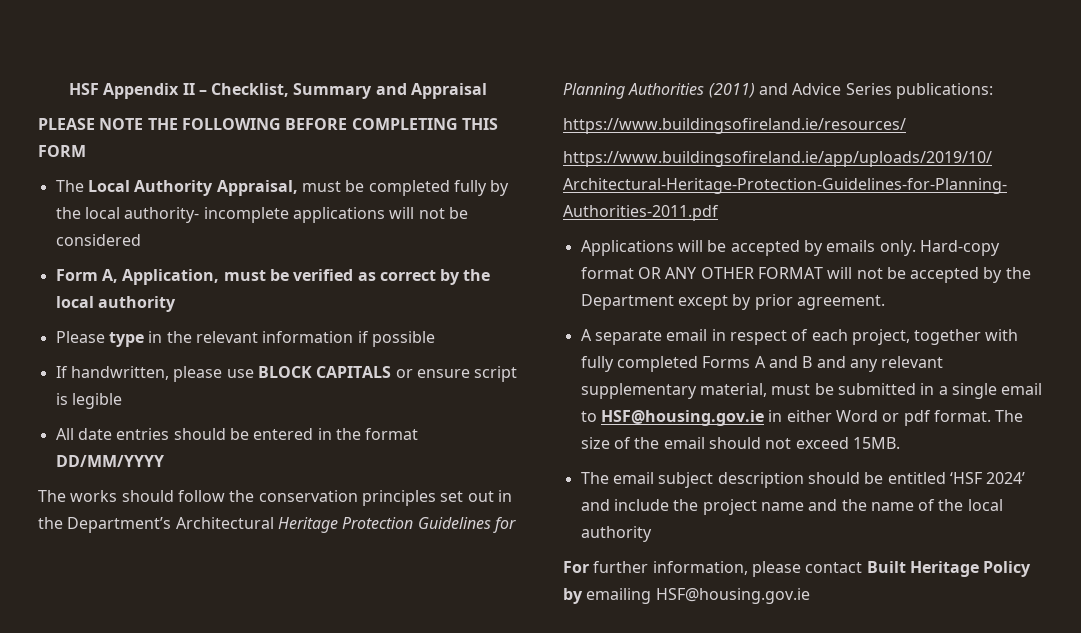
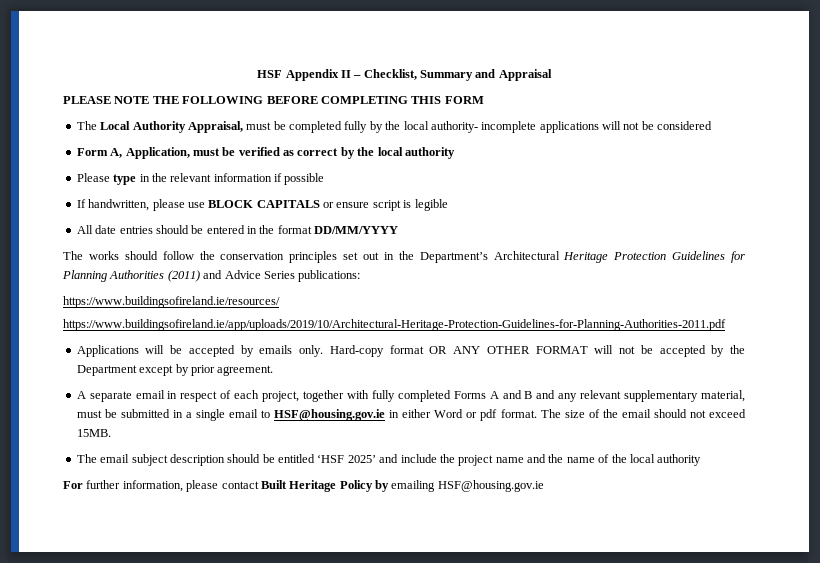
[986,472,1026,484] 2024’ -> [347,455,376,463] 2025’

